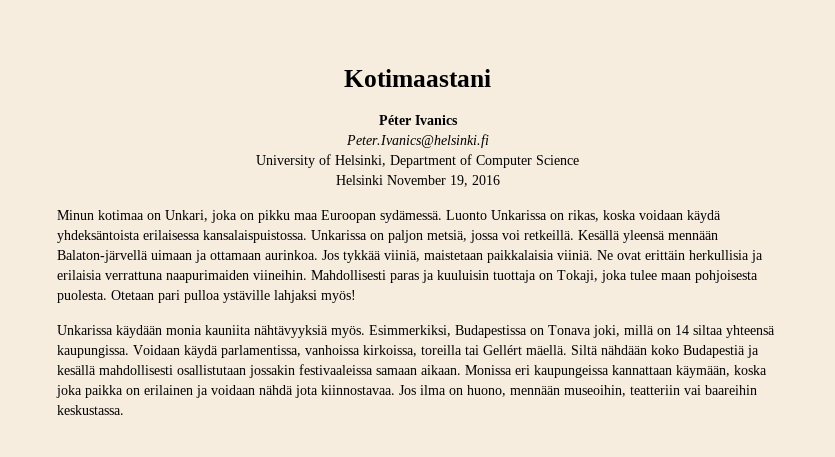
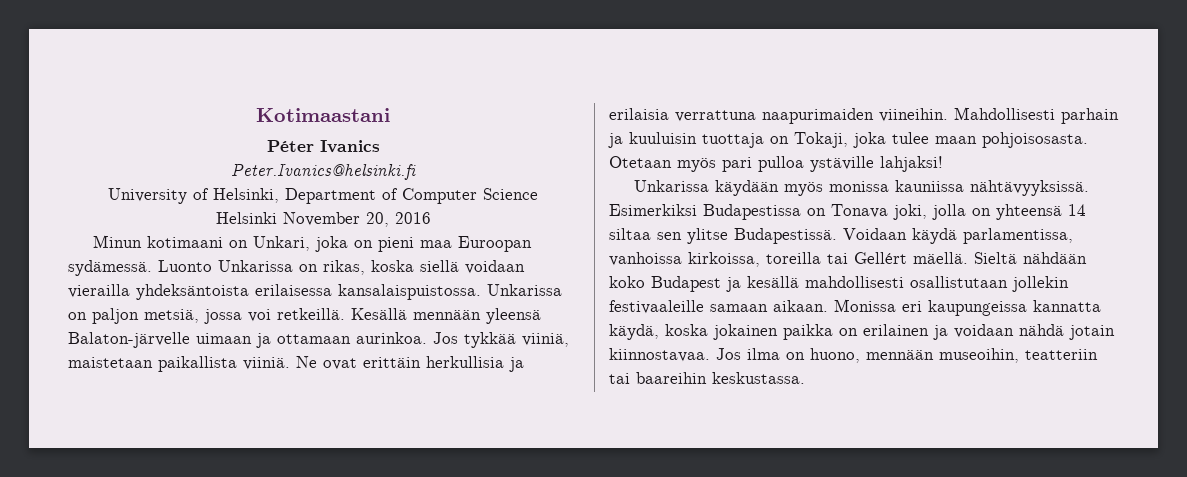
[449,175,468,187] 19, -> [365,212,389,227] 20,
[98,210,144,220] kotimaa -> [146,236,223,248] kotimaani
[258,210,290,223] pikku -> [377,237,414,252] pieni
[639,210,721,223] voidaan käydä -> [420,260,525,274] [68,284,130,298] siellä voidaan vierailla
[623,230,718,243] [57,250,148,263] yleensä mennään Balaton-järvellä -> [413,308,541,324] [68,332,190,348] mennään yleensä Balaton-järvelle
[487,250,554,263] paikkalaisia -> [158,356,237,372] paikallista
[390,273,419,283] paras -> [1061,108,1119,124] parhain
[695,270,758,283] [57,290,154,303] pohjoisesta puolesta. Otetaan -> [982,132,1088,148] [609,156,716,172] pohjoisosasta. Otetaan myös
[274,290,356,303] lahjaksi myös! -> [880,156,943,172] lahjaksi!
[166,325,775,338] [57,345,129,358] monia kauniita nähtävyyksiä myös. Esimmerkiksi, Budapestissa on Tonava joki, millä on 14 siltaa yhteensä kaupungissa. -> [783,180,1089,196] [609,204,1086,220] [609,228,837,244] myös monissa kauniissa nähtävyyksissä. Esimerkiksi Budapestissa on Tonava joki, jolla on yhteensä 14 siltaa sen ylitse Budapestissä.
[571,345,598,355] Siltä -> [974,252,1017,264] Sieltä
[683,345,745,358] Budapestiä -> [651,276,721,292] Budapest
[249,364,373,378] jossakin festivaaleissa -> [1012,276,1069,292] [609,300,704,314] jollekin festivaaleille
[612,365,767,378] [56,385,82,398] kannattaan käymään, koska joka -> [1033,300,1101,312] [609,324,778,340] kannatta käydä, koska jokainen
[295,385,318,398] jota -> [1069,325,1115,340] jotain
[684,385,701,395] vai -> [609,373,630,384] tai

